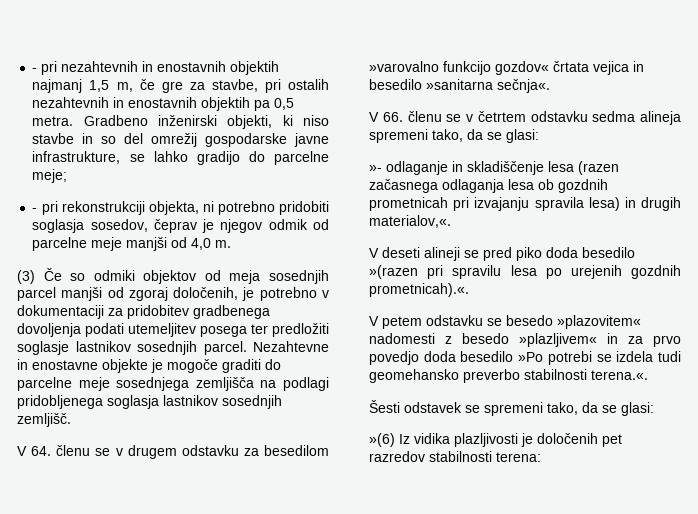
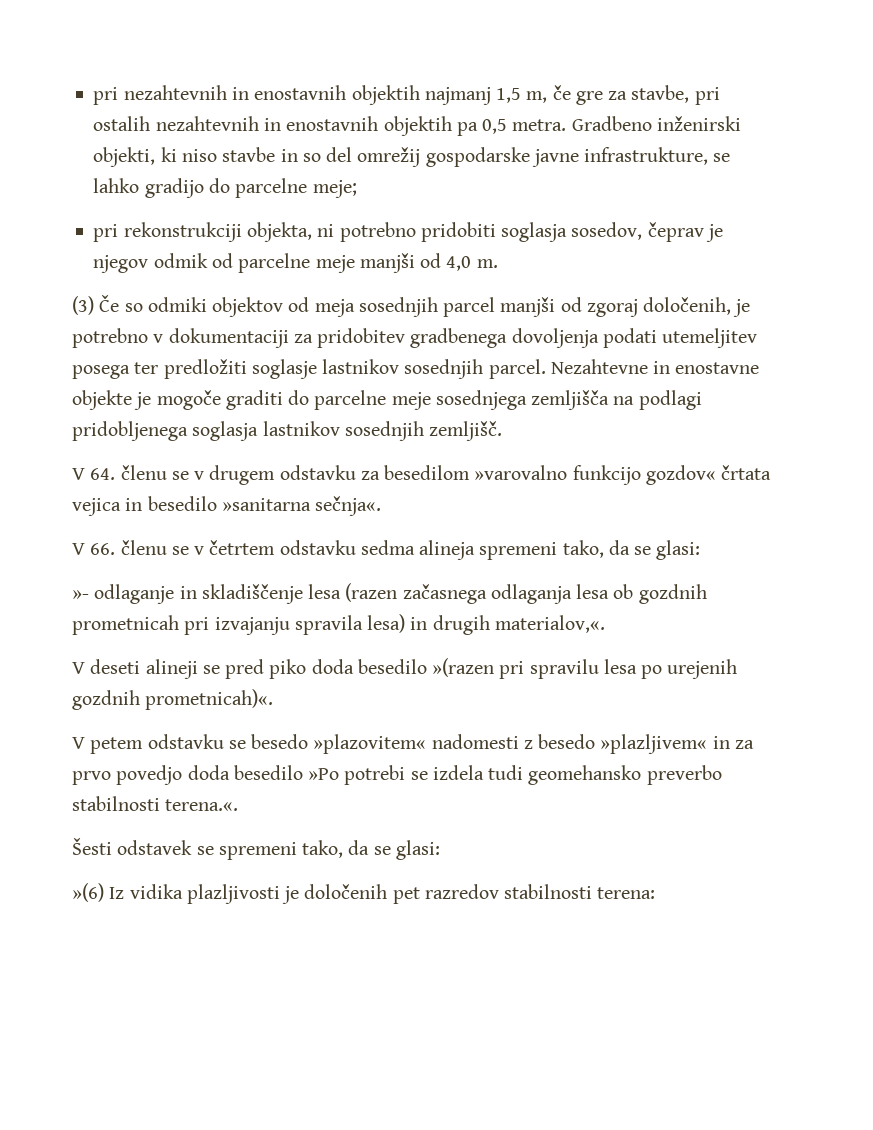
[32,68,38,72] - -> (93, 96) none
[32,208,38,212] - -> (357, 189) none
[369,283,469,297] prometnicah).«. -> [145,689,274,710] prometnicah)«.

